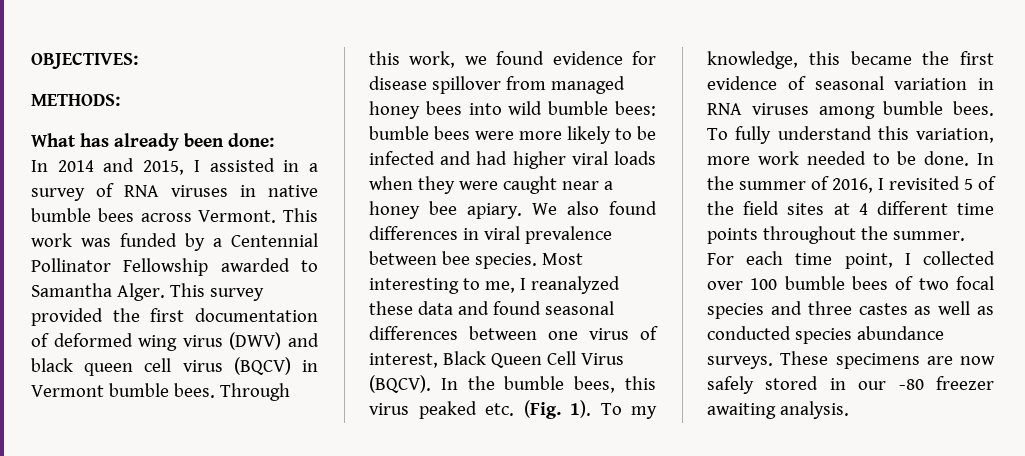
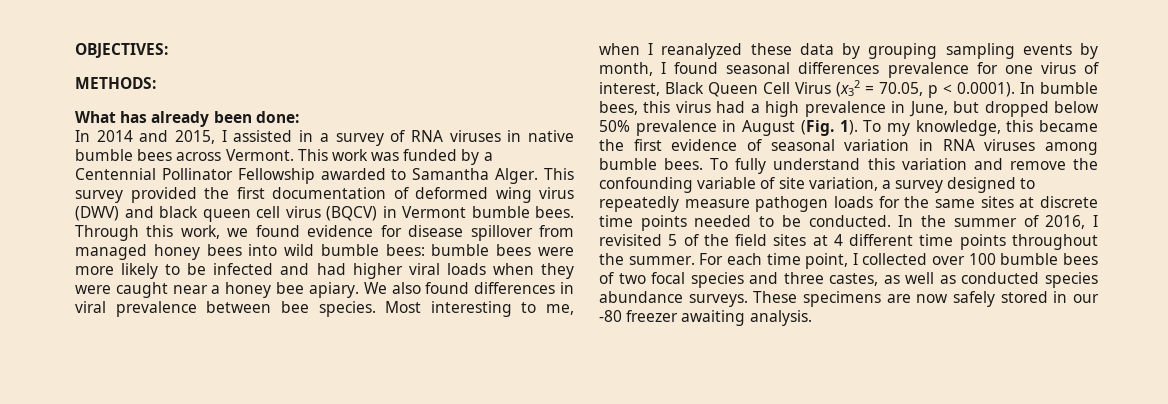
(515, 287) none -> [599,43,640,55] when
[457,301,489,315] and -> [842,43,1098,59] [599,62,667,76] by grouping sampling events by month, I
[469,326,537,340] between -> [887,62,998,78] prevalence for
[369,375,656,393] [369,401,514,419] (BQCV). In the bumble bees, this virus peaked etc. -> [836,80,1098,98] [599,101,1099,117] [599,120,796,136] (x32 = 70.05, p < 0.0001). In bumble bees, this virus had a high prevalence in June, but dropped below 50% prevalence in August
[916,128,994,143] [707,151,799,165] variation, more work -> [901,158,1098,170] [599,177,1036,193] [599,196,1098,212] [599,215,687,231] variation and remove the confounding variable of site variation, a survey designed to repeatedly measure pathogen loads for the same sites at discrete time points
[924,151,970,166] done. -> [808,215,891,227] conducted.
[858,303,908,315] castes -> [829,273,879,286] castes,

